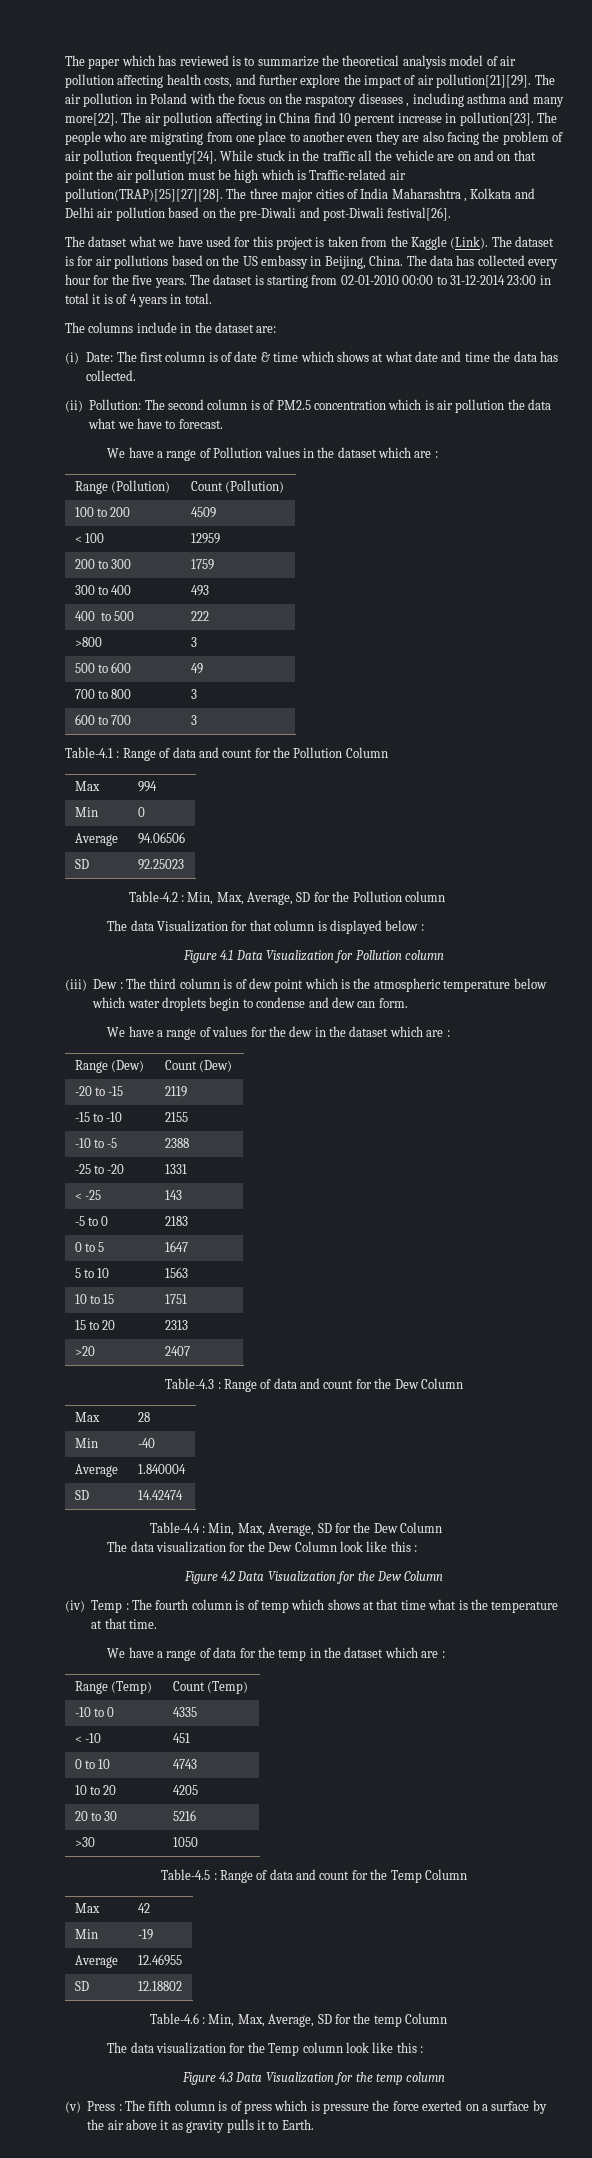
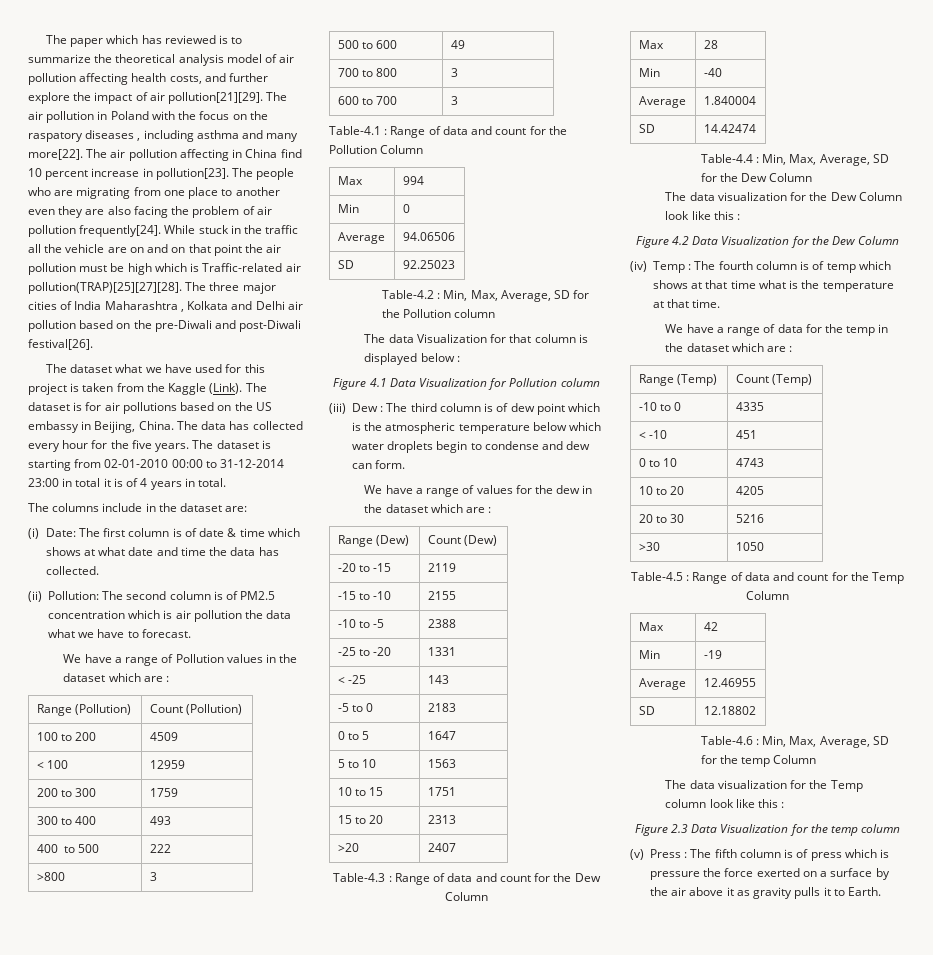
[219,2072,234,2082] 4.3 -> [670,824,688,833] 2.3

